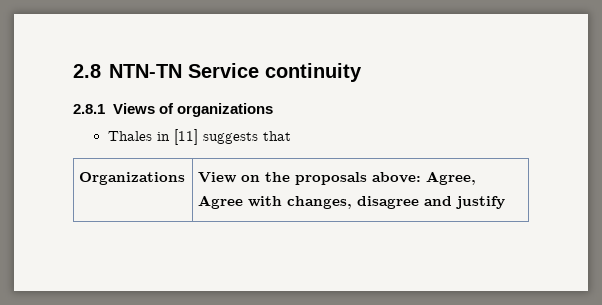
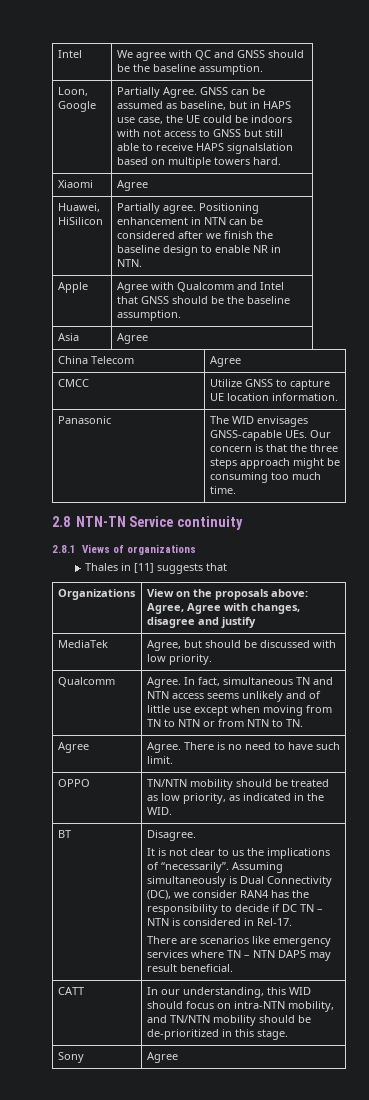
(73, 71) none -> [57,50,82,58] [116,50,304,61] [116,64,263,75] [57,87,88,96] [57,101,96,112] [116,87,265,98] [116,101,291,110] [116,115,292,124] [116,129,283,137] [116,143,293,154] [116,157,281,168] [57,180,93,188] [116,180,148,191] [57,203,100,212] [57,217,103,225] [116,203,259,214] [116,217,263,225] [116,231,273,239] [116,245,281,256] [116,259,142,267] [57,282,88,293] [116,282,284,293] [116,296,290,304] [116,310,181,321] [57,333,79,341] [116,333,148,344] [57,356,134,364] [209,356,241,367] [57,379,89,387] [209,379,330,390] [209,393,338,401] [57,416,111,424] [209,416,308,427] [209,430,331,441] [209,444,338,452] [209,458,340,469] [209,472,321,483] [209,486,236,494] Intel | We agree with QC and GNSS should be the baseline assumption. // Loon, Google | Partially Agree. GNSS can be assumed as baseline, but in HAPS use case, the UE could be indoors with not access to GNSS but still able to receive HAPS signalslation based on multiple towers hard. // Xiaomi | Agree // Huawei, HiSilicon | Partially agree. Positioning enhancement in NTN can be considered after we finish the baseline design to enable NR in NTN. // Apple | Agree with Qualcomm and Intel that GNSS should be the baseline assumption. // Asia | Agree // China Telecom | Agree // CMCC | Utilize GNSS to capture UE location information. // Panasonic | The WID envisages GNSS-capable UEs. Our concern is that the three steps approach might be consuming too much time. //
(506, 202) none -> [57,640,108,648] [146,640,336,651] [146,654,212,665] [57,677,115,687] [146,677,333,688] [146,691,321,702] [146,705,332,716] [146,719,303,727] [57,742,89,753] [146,742,340,753] [146,756,173,764] [57,779,90,787] [146,779,329,790] [146,793,324,804] [146,807,172,815] [57,830,71,838] [146,830,196,841] [146,848,330,859] [146,862,283,873] [146,876,332,887] [146,890,309,900] [146,904,323,915] [146,918,292,926] [146,936,331,947] [146,950,331,961] [146,964,233,972] [57,987,84,995] [146,987,311,998] [146,1001,334,1012] [146,1015,311,1026] [146,1029,288,1040] [57,1052,84,1063] [146,1052,178,1063] // MediaTek | Agree, but should be discussed with low priority. // Qualcomm | Agree. In fact, simultaneous TN and NTN access seems unlikely and of little use except when moving from TN to NTN or from NTN to TN. // Agree | Agree. There is no need to have such limit. // OPPO | TN/NTN mobility should be treated as low priority, as indicated in the WID. // BT | Disagree. // It is not clear to us the implications of “necessarily”. Assuming simultaneously is Dual Connectivity (DC), we consider RAN4 has the responsibility to decide if DC TN – NTN is considered in Rel-17. // There are scenarios like emergency services where TN – NTN DAPS may result beneficial. // CATT | In our understanding, this WID should focus on intra-NTN mobility, and TN/NTN mobility should be de-prioritized in this stage. // Sony | Agree

